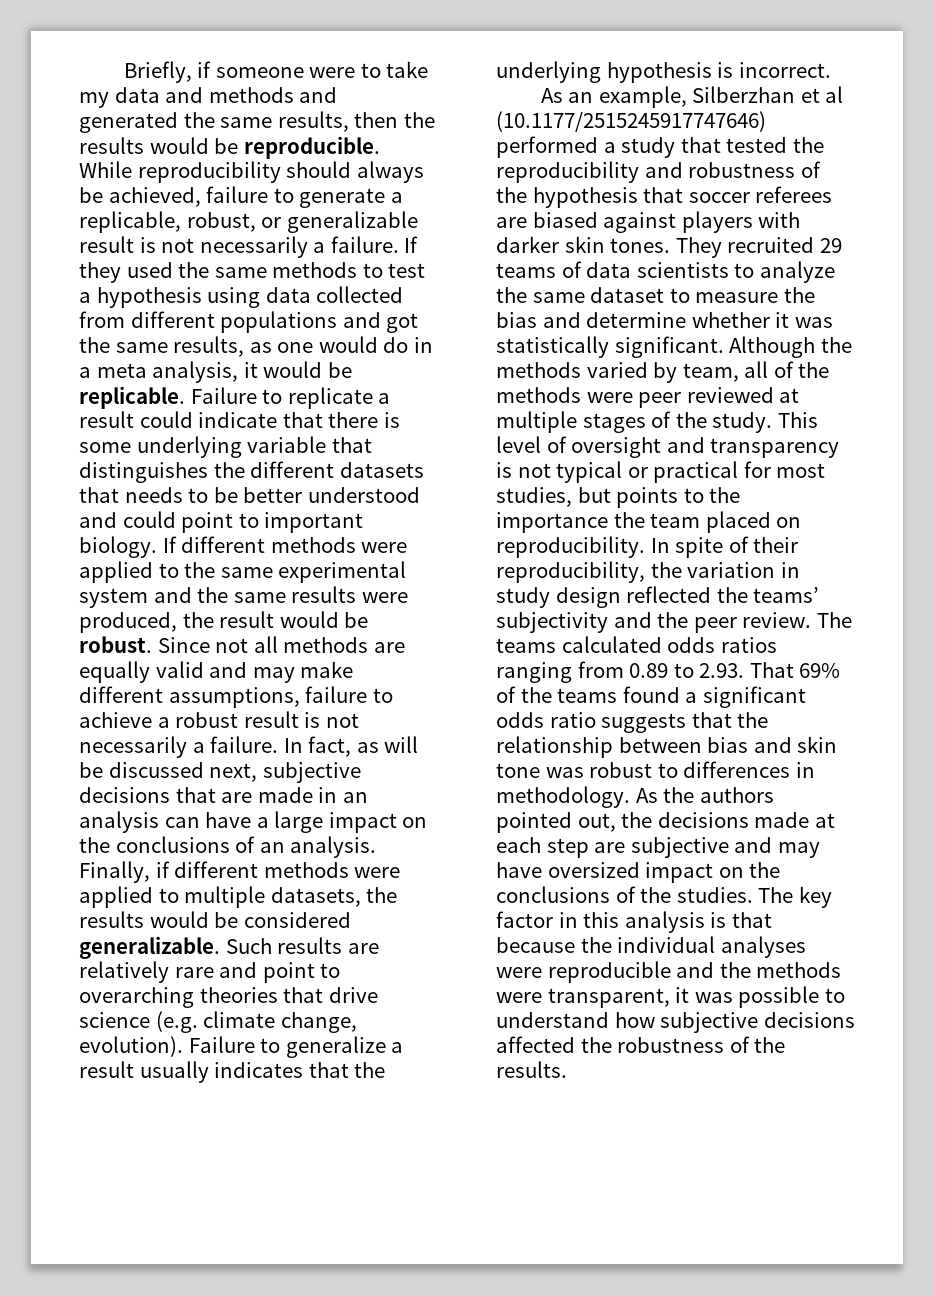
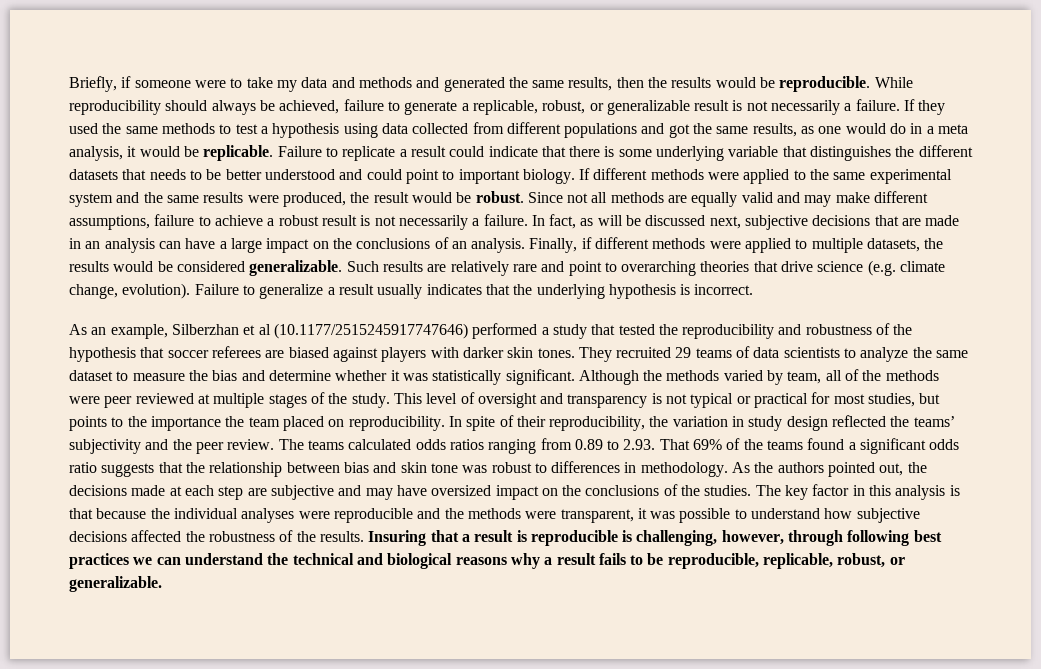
(567, 1069) none -> [368,530,942,546] [69,553,905,569] [69,576,162,592] Insuring that a result is reproducible is challenging, however, through following best practices we can understand the technical and biological reasons why a result fails to be reproducible, replicable, robust, or generalizable.

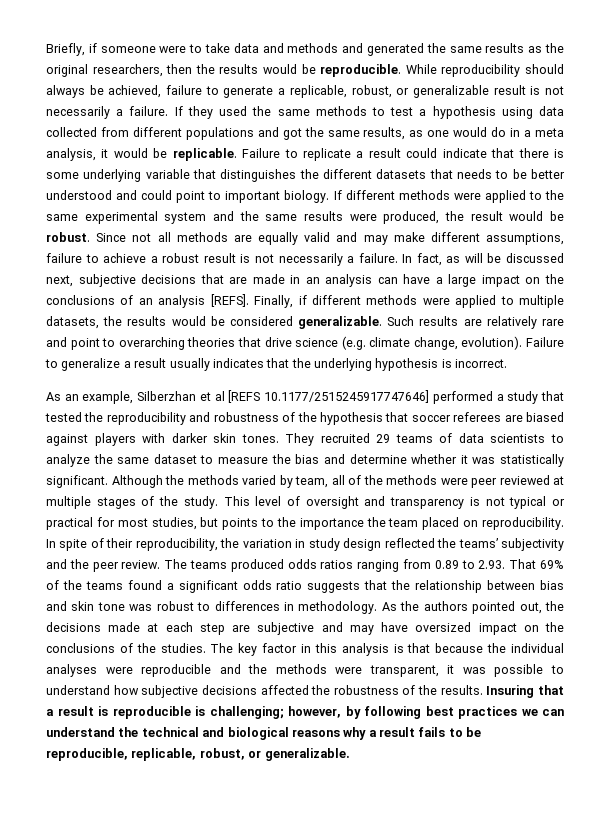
[276,80,297,92] my -> (230, 48) none
[568,77,613,91] results, -> [485,43,565,53] [46,64,163,77] results as the original researchers,
[471,238,526,253] analysis. -> [158,294,249,308] analysis [REFS].
[273,323,468,339] (10.1177/2515245917747646) -> [228,390,430,403] [REFS 10.1177/2515245917747646]
[348,439,412,450] calculated -> [230,559,284,572] produced
[636,530,844,546] challenging, however, through -> [209,706,361,719] challenging; however, by

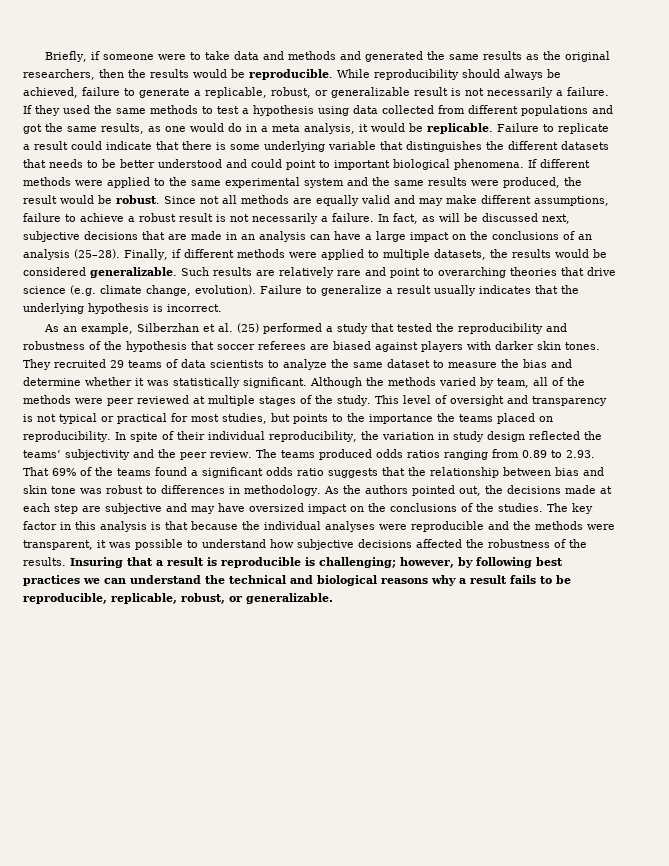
[284,190,330,203] biology. -> [393,159,524,170] biological phenomena.
[210,294,249,307] [REFS]. -> [74,249,120,259] (25–28).
[214,390,430,403] al [REFS 10.1177/2515245917747646] -> [217,323,259,333] al. (25)
[388,518,419,527] team -> [459,414,493,422] teams
(134, 543) none -> [207,431,265,440] individual

